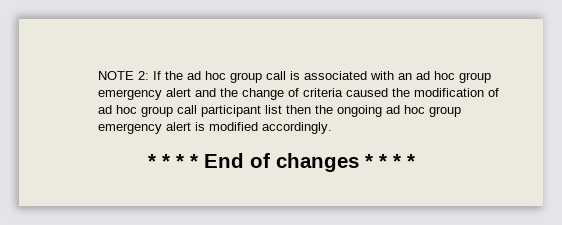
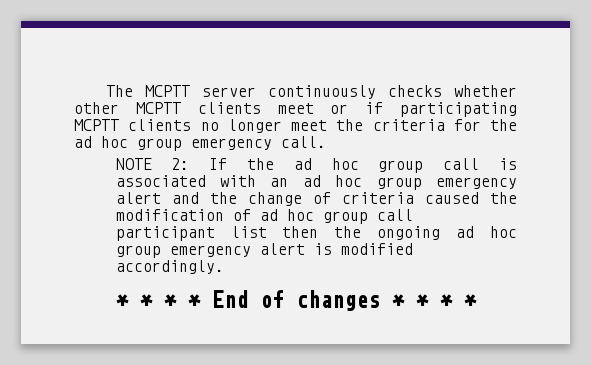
(97, 75) none -> [106,85,517,99] [74,102,517,117] [74,119,517,133] [74,136,326,151] The MCPTT server continuously checks whether other MCPTT clients meet or if participating MCPTT clients no longer meet the criteria for the ad hoc group emergency call. //

